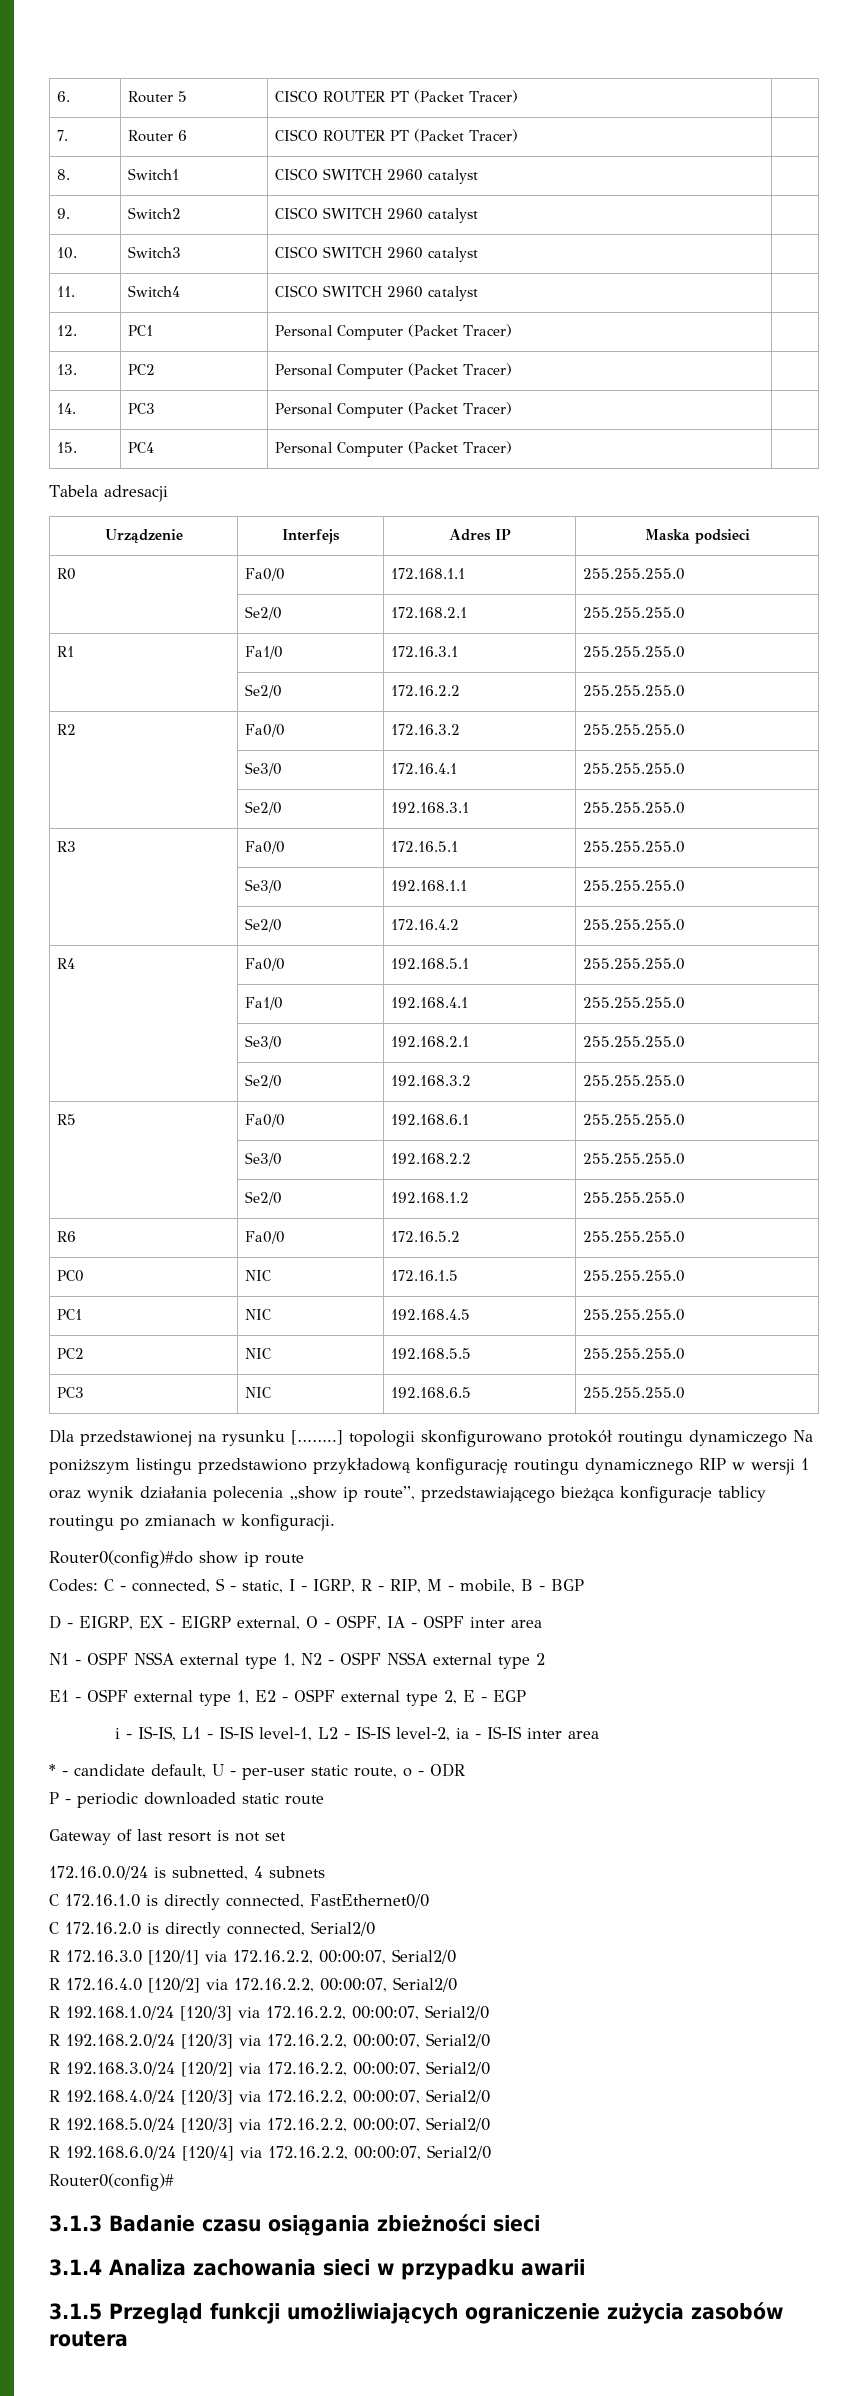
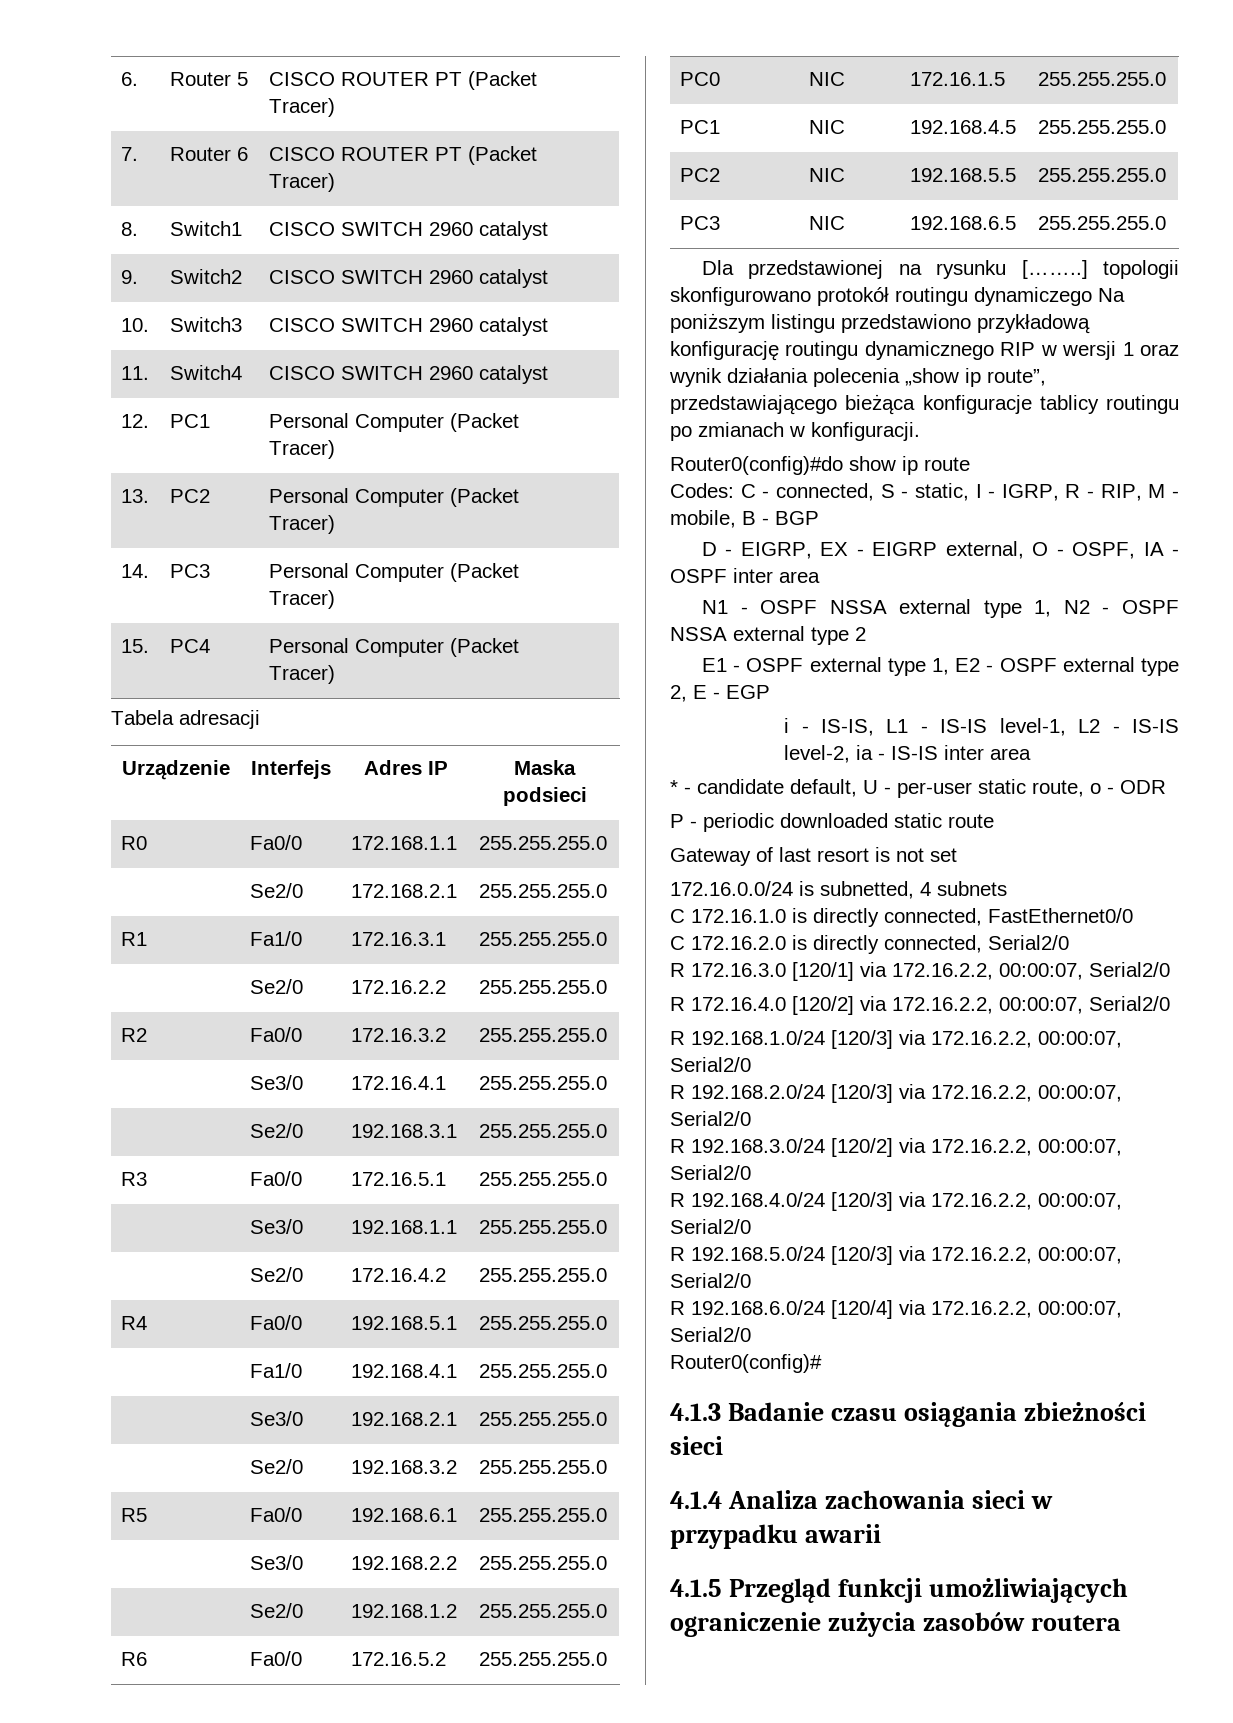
[49,2215,102,2232] 3.1.3 -> [670,1403,721,1421] 4.1.3
[49,2259,102,2276] 3.1.4 -> [670,1491,722,1509] 4.1.4
[49,2303,102,2320] 3.1.5 -> [670,1579,722,1597] 4.1.5

